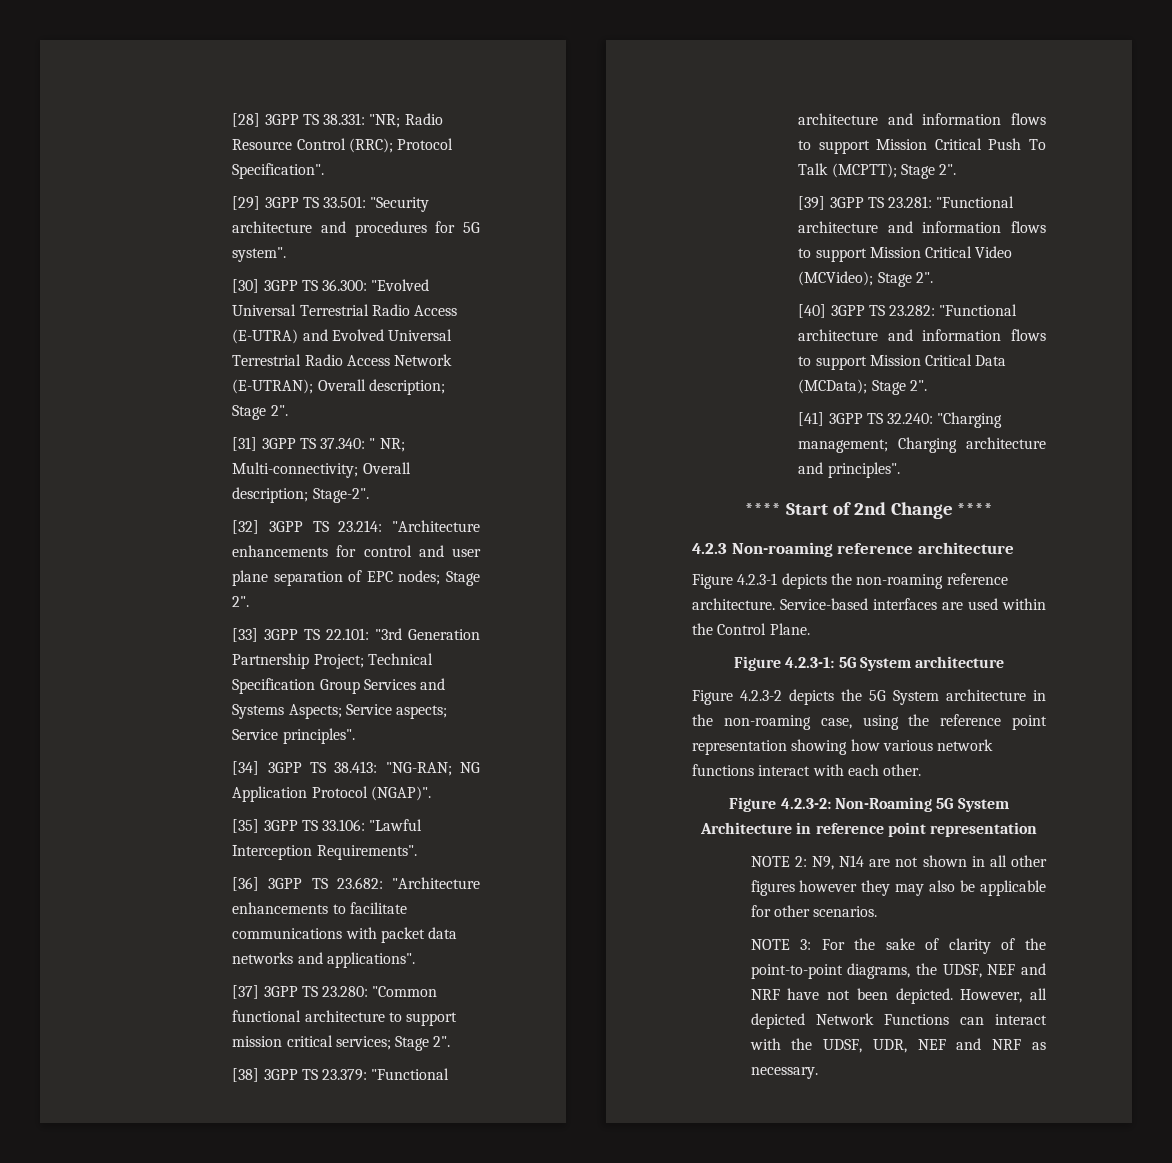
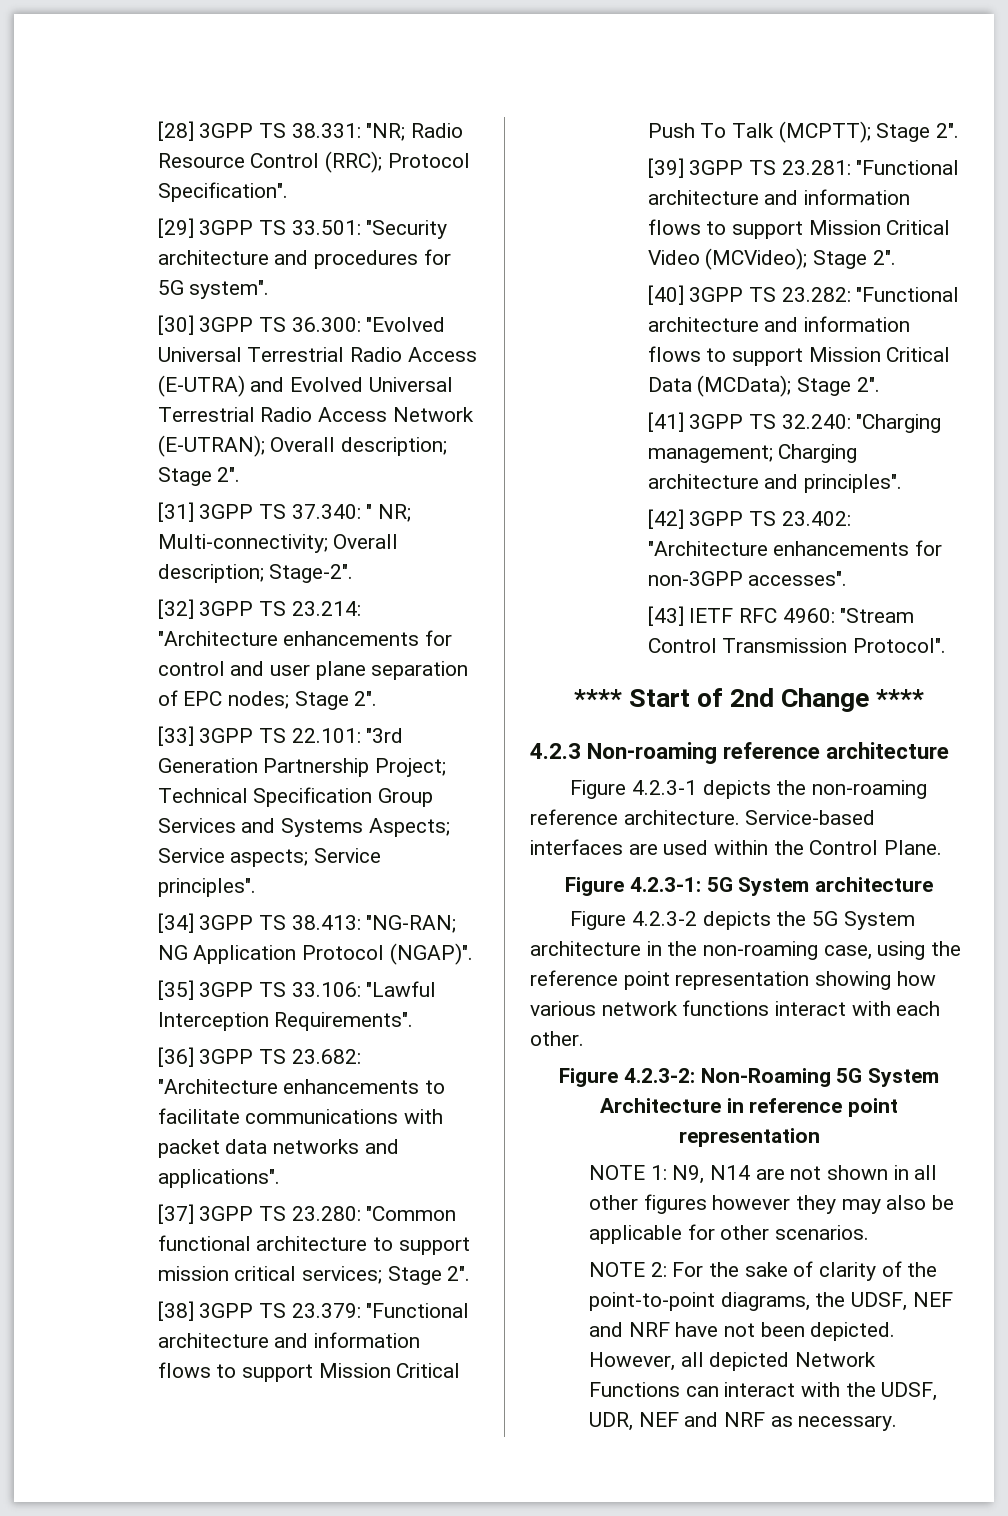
(900, 470) none -> [647,509,851,529] [647,540,943,556] [647,571,848,586] [647,606,915,626] [647,638,947,653] // [42] 3GPP TS 23.402: "Architecture enhancements for non-3GPP accesses". // [43] IETF RFC 4960: "Stream Control Transmission Protocol".
[794,856,807,867] 2: -> [650,1165,667,1180] 1:
[800,939,812,950] 3: -> [650,1262,667,1277] 2:

